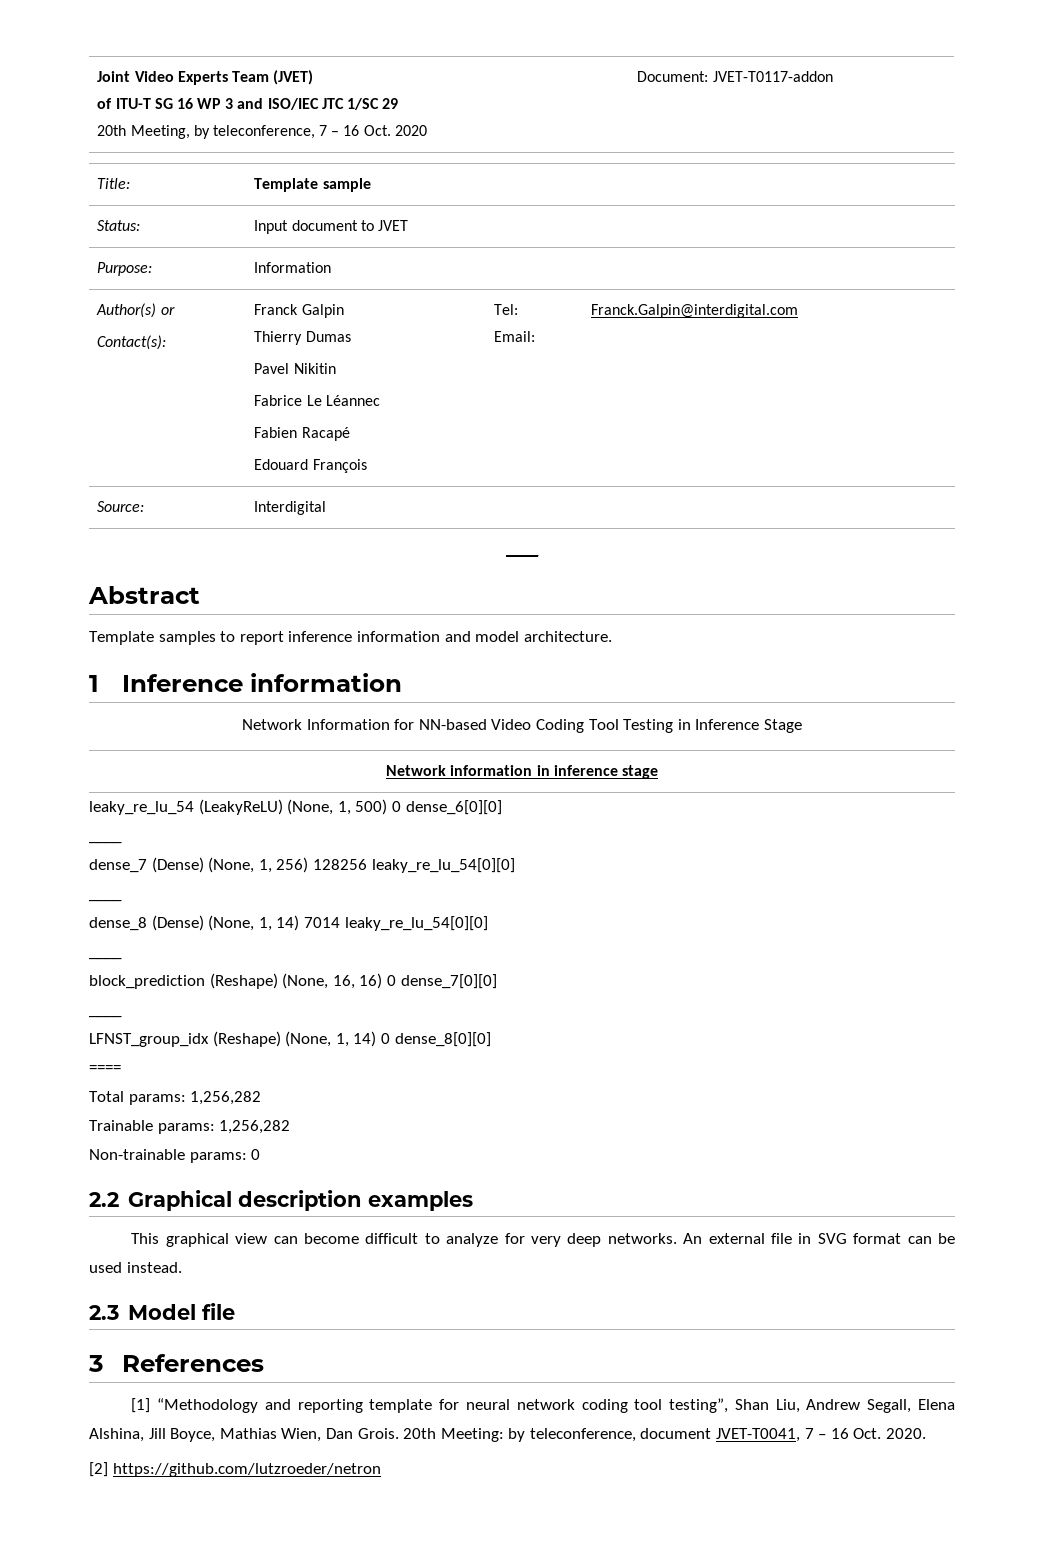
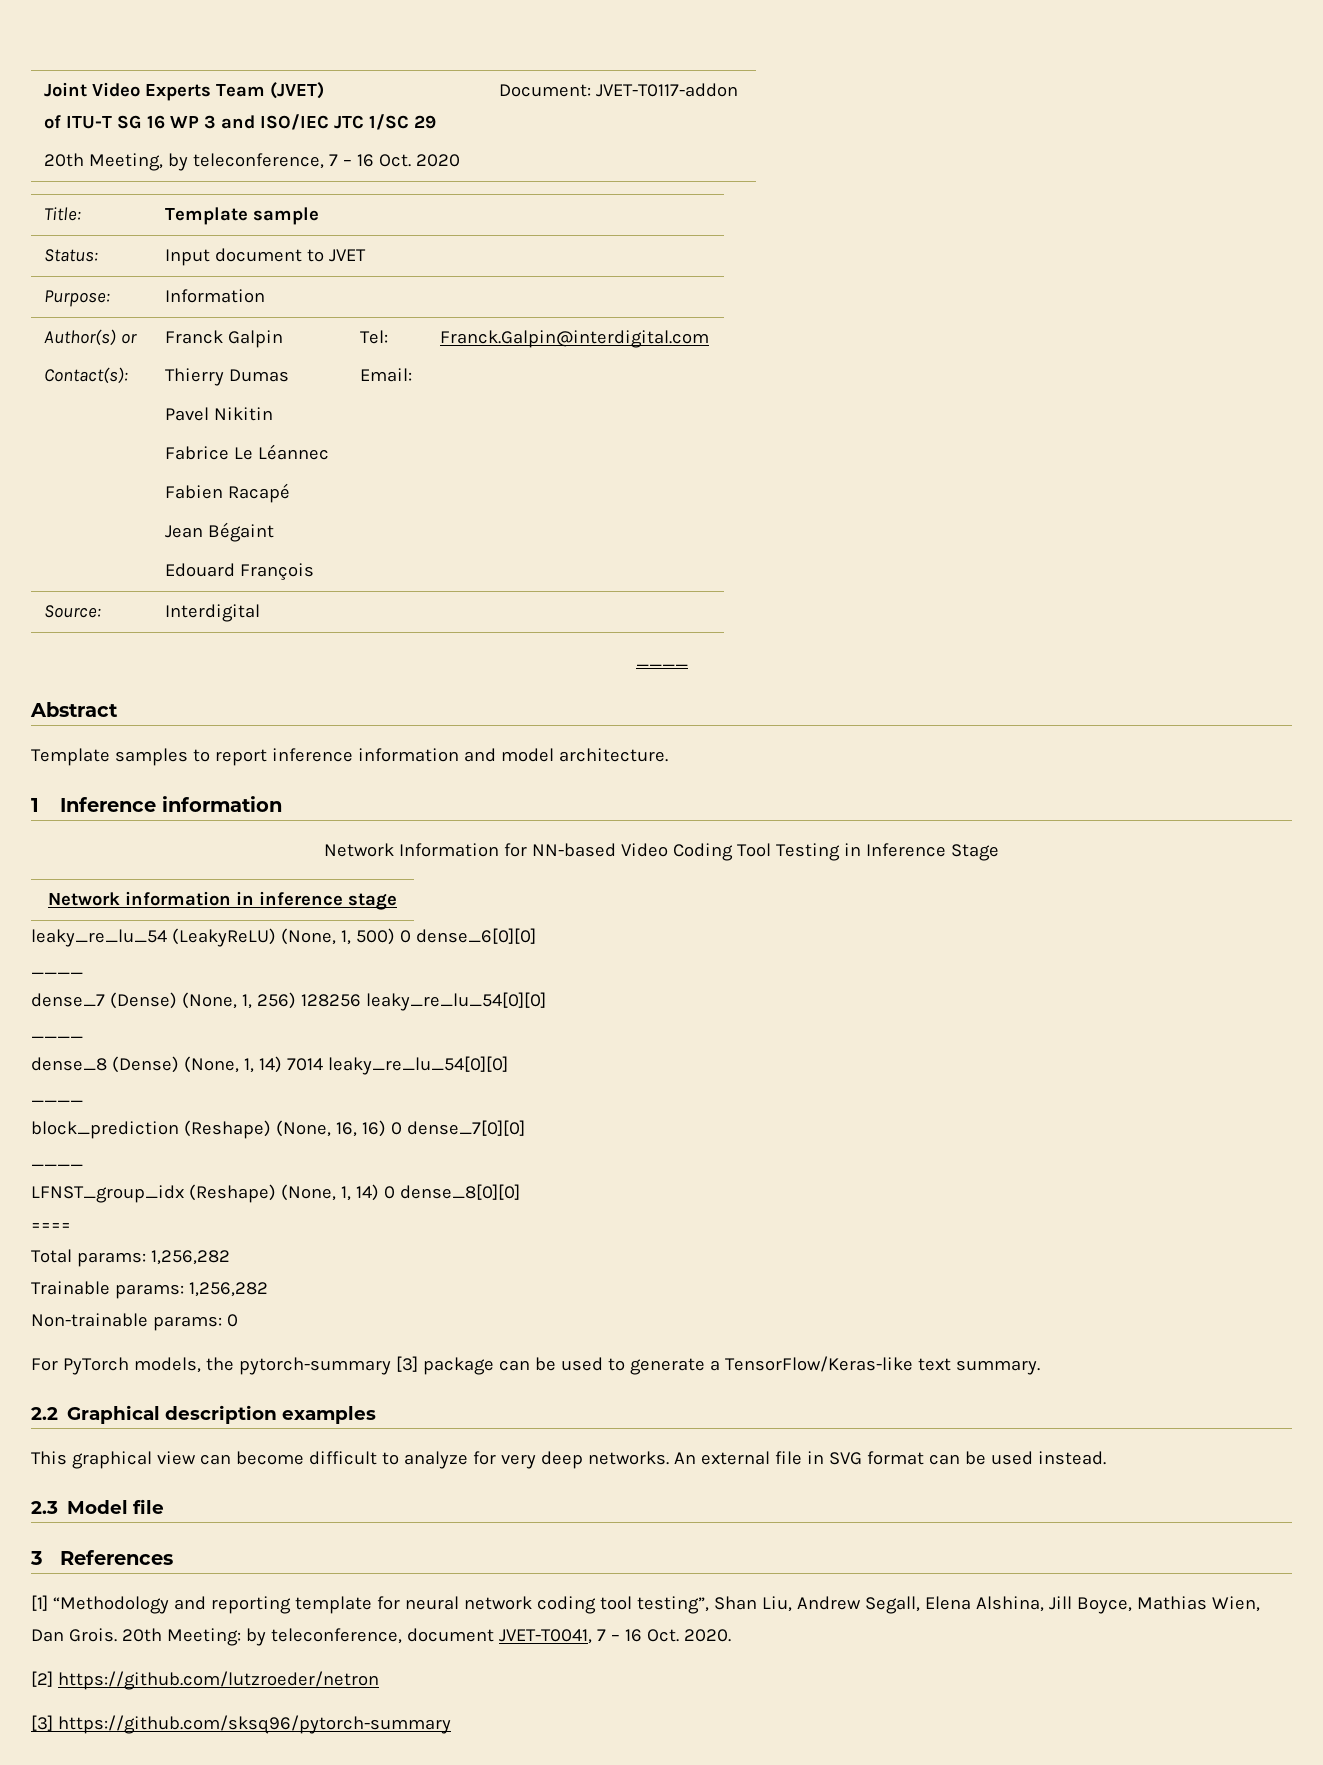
(350, 434) none -> [165,522,275,542] // Jean Bégaint
(261, 1154) none -> [31,1356,1040,1375] // For PyTorch models, the pytorch-summary [3] package can be used to generate a TensorFlow/Keras-like text summary.
(381, 1470) none -> [31,1715,451,1734] // [3] https://github.com/sksq96/pytorch-summary

